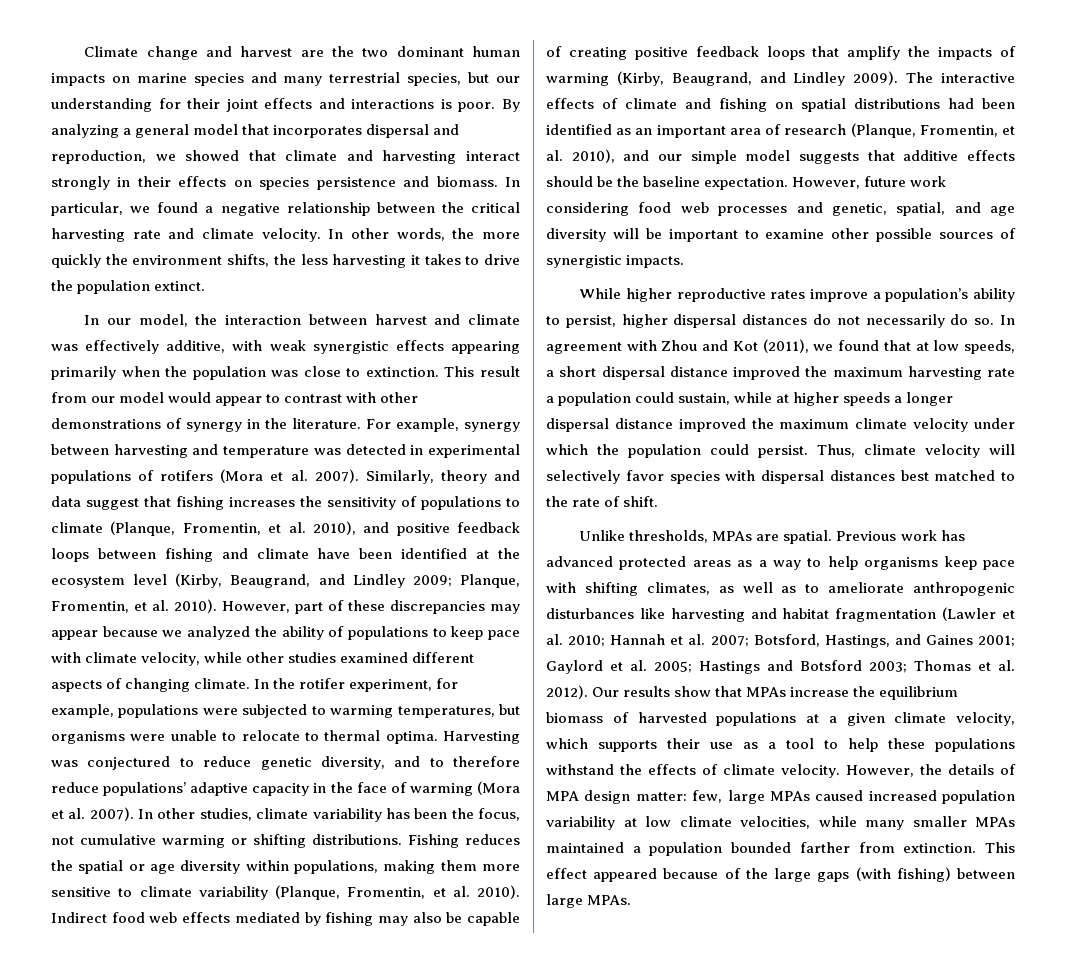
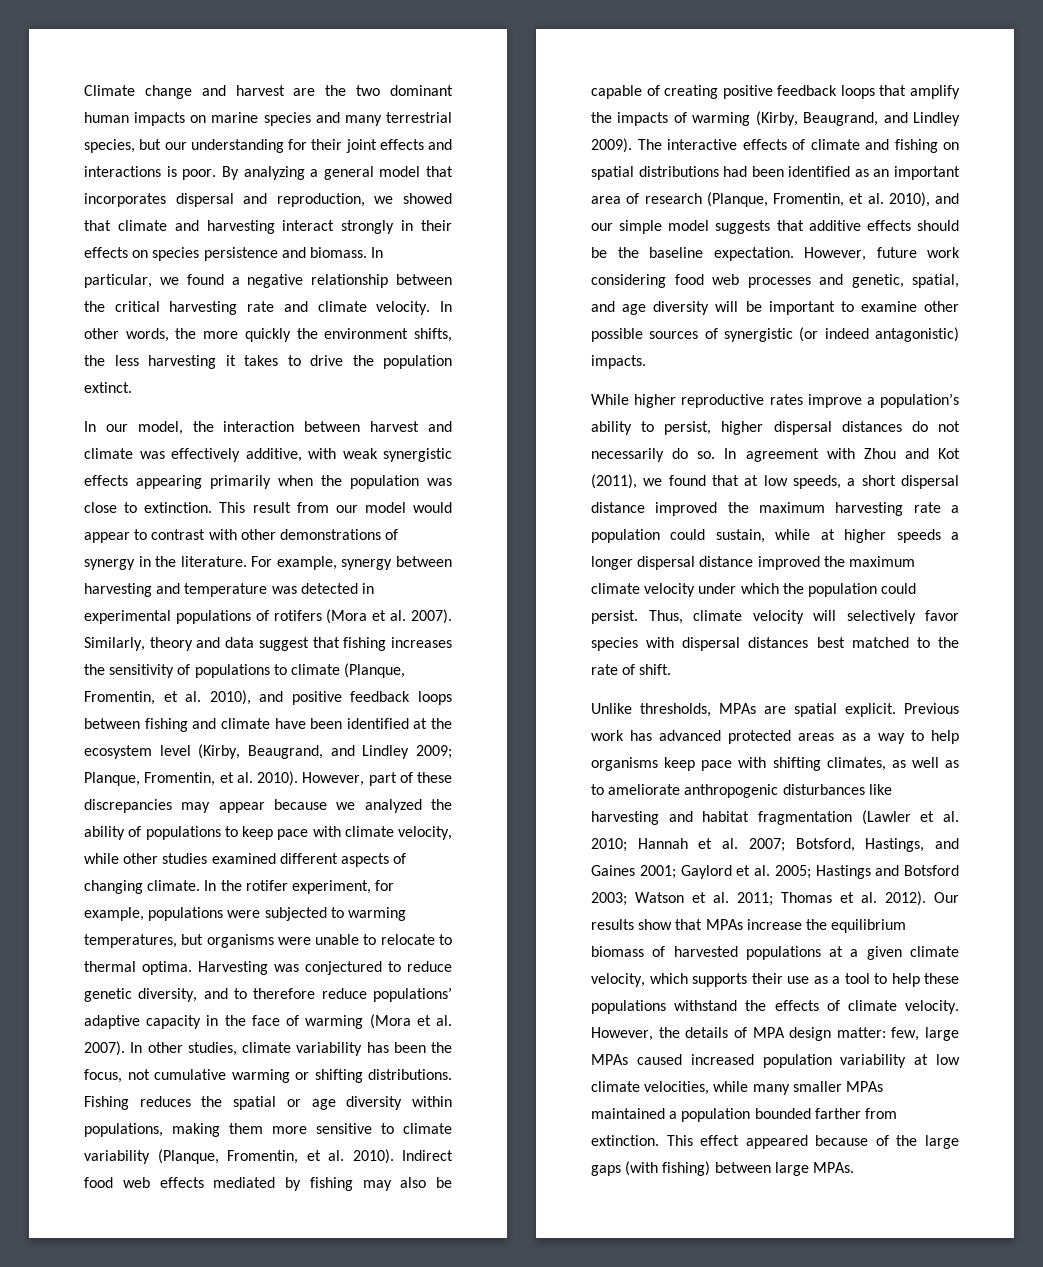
(622, 261) none -> [799,327,959,342] (or indeed antagonistic)
[783,530,833,544] spatial. -> [794,703,896,717] spatial explicit.
(907, 667) none -> [635,892,773,906] Watson et al. 2011;

